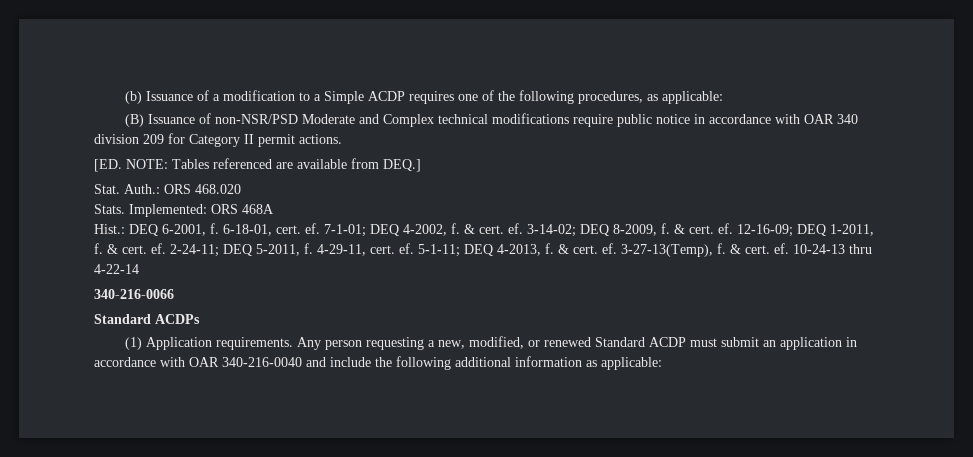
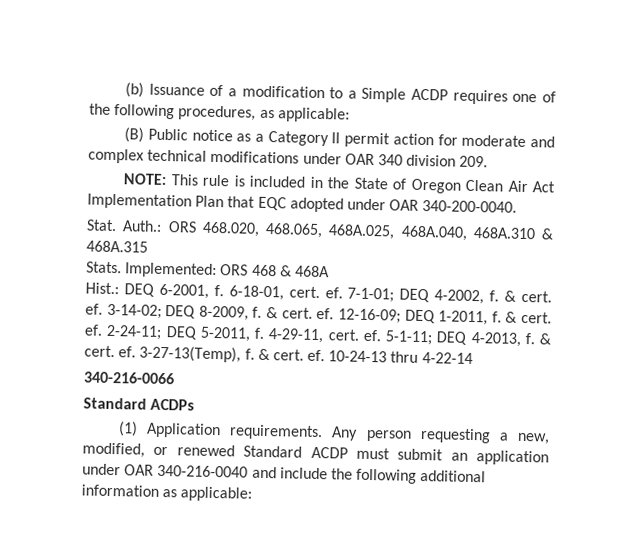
[148,113,859,127] [94,133,342,147] [94,158,421,172] [94,184,241,194] Issuance of non-NSR/PSD Moderate and Complex technical modifications require public notice in accordance with OAR 340 division 209 for Category II permit actions. // [ED. NOTE: Tables referenced are available from DEQ.] // Stat. Auth.: ORS 468.020 -> [147,128,555,148] [88,148,489,168] [123,173,555,194] [87,193,518,213] [86,219,554,241] [86,240,148,253] Public notice as a Category II permit action for moderate and complex technical modifications under OAR 340 division 209. // NOTE: This rule is included in the State of Oregon Clean Air Act Implementation Plan that EQC adopted under OAR 340-200-0040. // Stat. Auth.: ORS 468.020, 468.065, 468A.025, 468A.040, 468A.310 & 468A.315
(238, 209) none -> [251,264,292,277] 468 &
[846,337,858,347] [94,357,185,367] in accordance with -> [82,463,121,476] under

